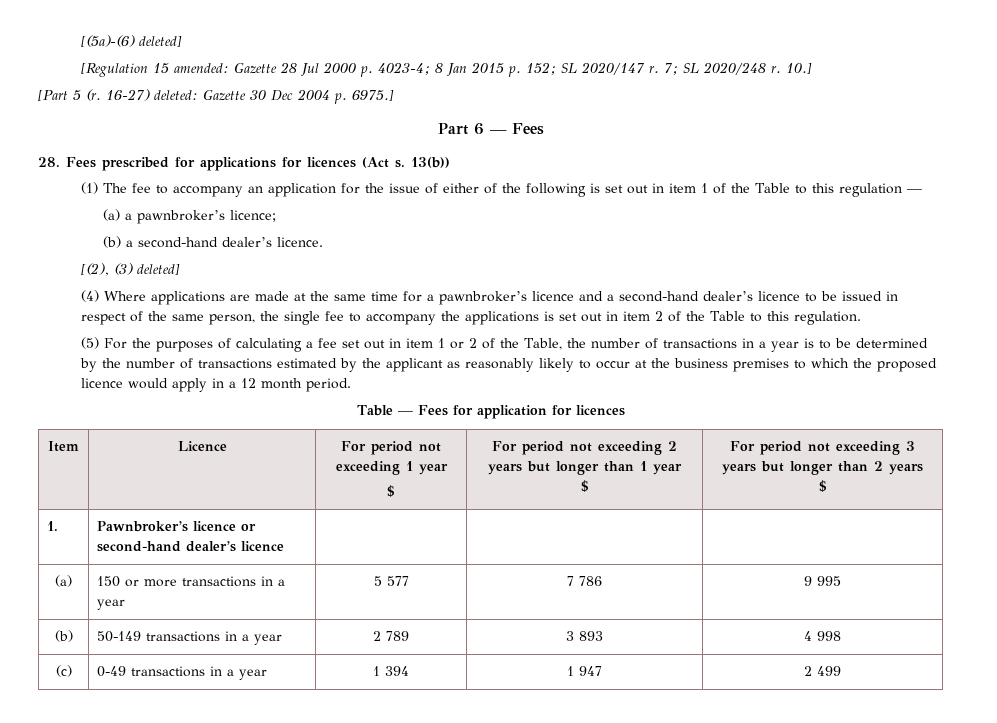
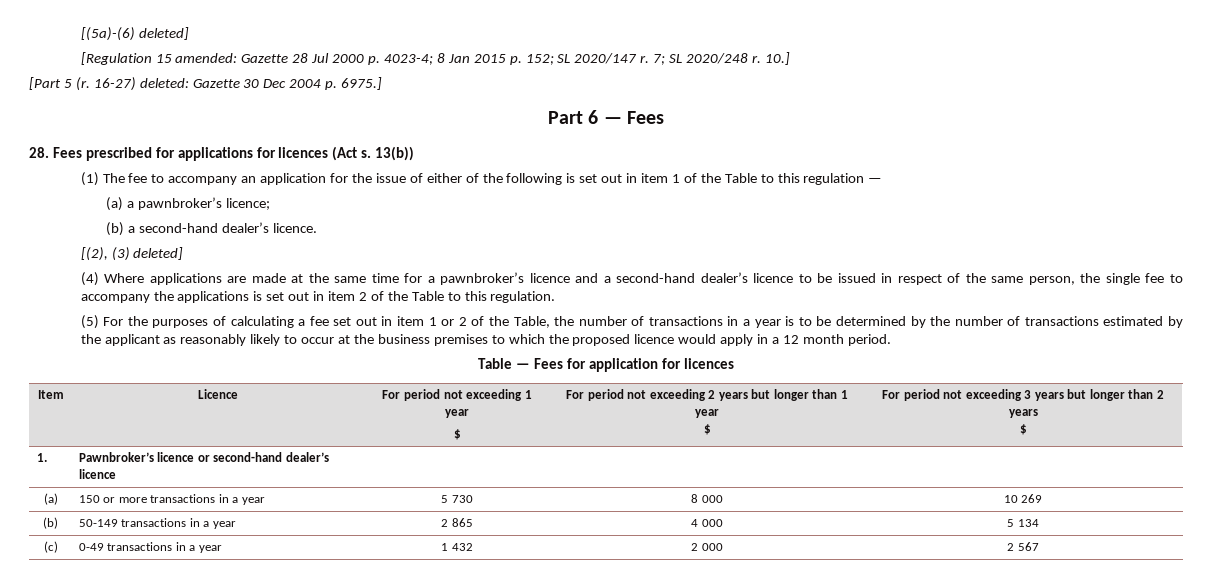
[386,576,409,586] [567,576,602,586] [804,576,841,586] 577 | 7 786 | 9 995 -> [451,495,473,503] [691,494,723,503] [1003,494,1043,503] 730 | 8 000 | 10 269
[386,631,409,641] [566,631,603,641] [804,631,841,641] 789 | 3 893 | 4 998 -> [451,518,473,527] [691,519,723,527] [1007,519,1039,527] 865 | 4 000 | 5 134
[385,666,409,676] [567,666,602,676] [804,666,841,676] 394 | 1 947 | 2 499 -> [451,543,473,551] [691,543,723,551] [1007,542,1039,551] 432 | 2 000 | 2 567

